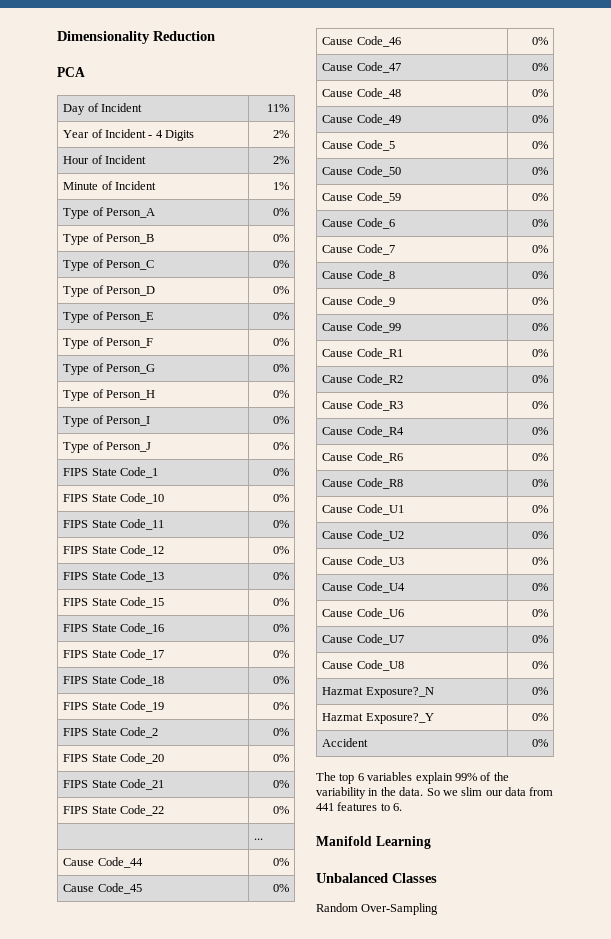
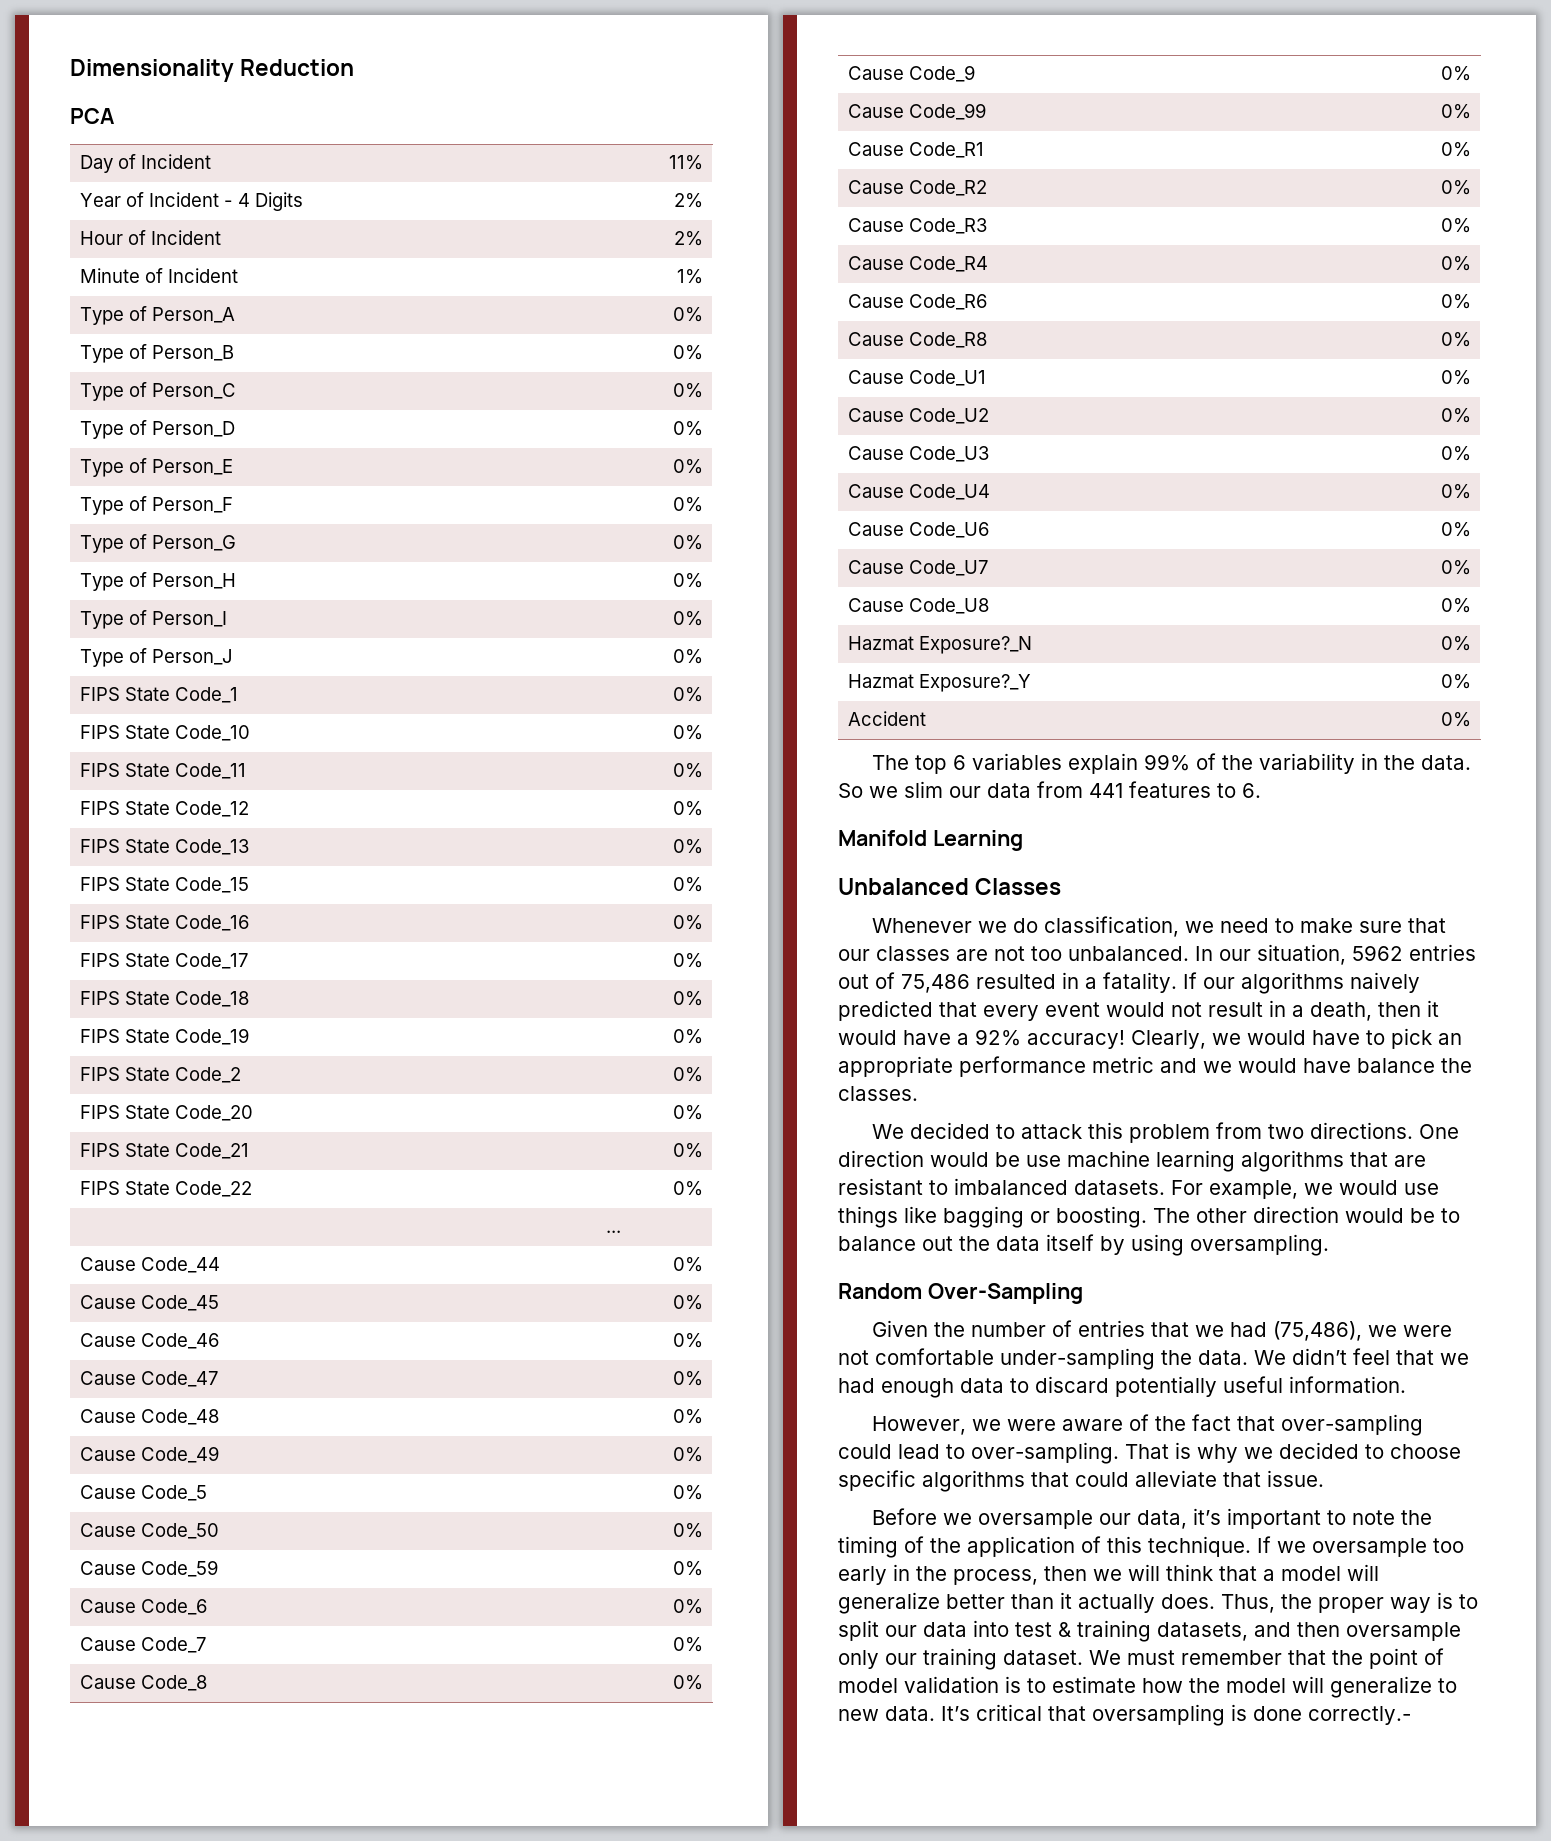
[316,903,439,915] Random Over-Sampling -> [871,916,1446,937] [838,944,1476,965] [838,972,1420,994] [838,1000,1439,1021] [838,1028,1462,1049] [838,1056,1472,1077] [838,1086,918,1101] [871,1122,1459,1143] [838,1150,1426,1172] [838,1178,1439,1199] [838,1206,1460,1228] [838,1234,1329,1256] [838,1283,1083,1304] [871,1320,1452,1341] [838,1348,1469,1370] [838,1376,1406,1398] [871,1414,1423,1436] [838,1442,1461,1464] [838,1470,1324,1492] [871,1508,1432,1529] [838,1536,1464,1558] [838,1564,1379,1585] [838,1592,1478,1614] [838,1620,1461,1642] [838,1648,1444,1670] [838,1676,1457,1698] [838,1704,1411,1726] Whenever we do classification, we need to make sure that our classes are not too unbalanced. In our situation, 5962 entries out of 75,486 resulted in a fatality. If our algorithms naively predicted that every event would not result in a death, then it would have a 92% accuracy! Clearly, we would have to pick an appropriate performance metric and we would have balance the classes. // We decided to attack this problem from two directions. One direction would be use machine learning algorithms that are resistant to imbalanced datasets. For example, we would use things like bagging or boosting. The other direction would be to balance out the data itself by using oversampling. // Random Over-Sampling // Given the number of entries that we had (75,486), we were not comfortable under-sampling the data. We didn’t feel that we had enough data to discard potentially useful information. // However, we were aware of the fact that over-sampling could lead to over-sampling. That is why we decided to choose specific algorithms that could alleviate that issue. // Before we oversample our data, it’s important to note the timing of the application of this technique. If we oversample too early in the process, then we will think that a model will generalize better than it actually does. Thus, the proper way is to split our data into test & training datasets, and then oversample only our training dataset. We must remember that the point of model validation is to estimate how the model will generalize to new data. It’s critical that oversampling is done correctly.-

